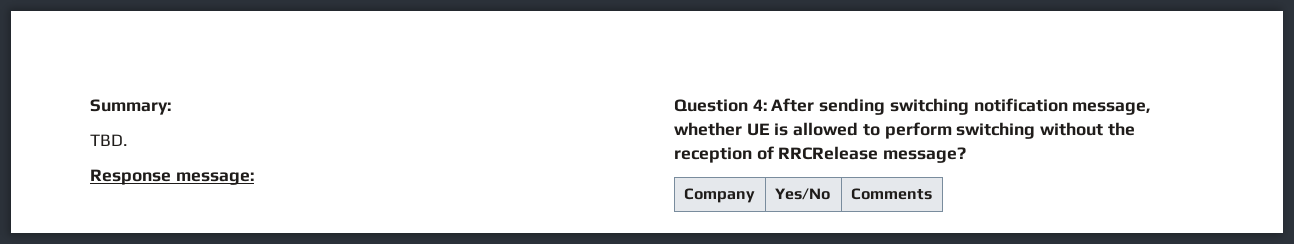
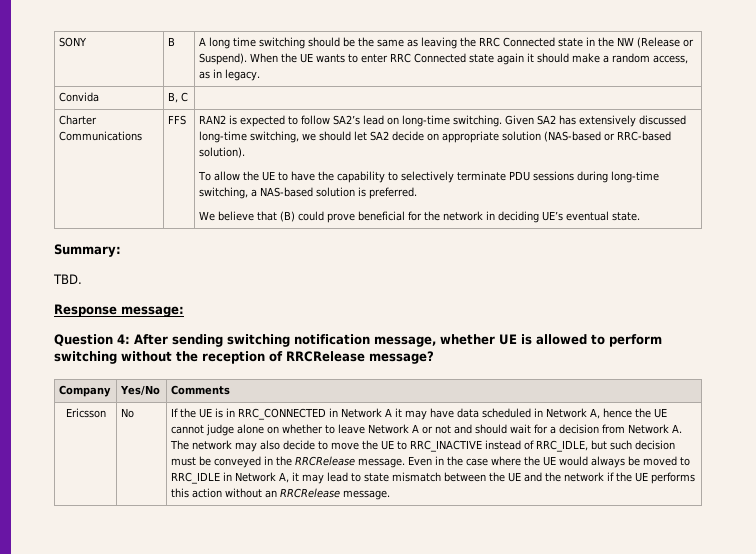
(90, 107) none -> [59,37,88,47] [168,37,176,46] [199,37,695,49] [199,53,689,65] [199,69,261,81] [59,92,100,102] [168,92,189,103] [59,115,98,125] [59,131,143,141] [168,115,187,125] [199,115,687,127] [199,131,672,143] [199,147,246,158] [198,171,660,183] [199,187,418,199] [199,211,641,223] SONY | B | A long time switching should be the same as leaving the RRC Connected state in the NW (Release or Suspend). When the UE wants to enter RRC Connected state again it should make a random access, as in legacy. // Convida | B, C | // Charter Communications | FFS | RAN2 is expected to follow SA2’s lead on long-time switching. Given SA2 has extensively discussed long-time switching, we should let SA2 decide on appropriate solution (NAS-based or RRC-based solution). // To allow the UE to have the capability to selectively terminate PDU sessions during long-time switching, a NAS-based solution is preferred. // We believe that (B) could prove beneficial for the network in deciding UE’s eventual state. //
(932, 194) none -> [65,408,106,418] [121,408,135,418] [171,408,668,420] [171,424,683,436] [170,440,676,452] [171,456,691,468] [171,472,696,484] [171,488,391,500] // Ericsson | No | If the UE is in RRC_CONNECTED in Network A it may have data scheduled in Network A, hence the UE cannot judge alone on whether to leave Network A or not and should wait for a decision from Network A. The network may also decide to move the UE to RRC_INACTIVE instead of RRC_IDLE, but such decision must be conveyed in the RRCRelease message. Even in the case where the UE would always be moved to RRC_IDLE in Network A, it may lead to state mismatch between the UE and the network if the UE performs this action without an RRCRelease message.

